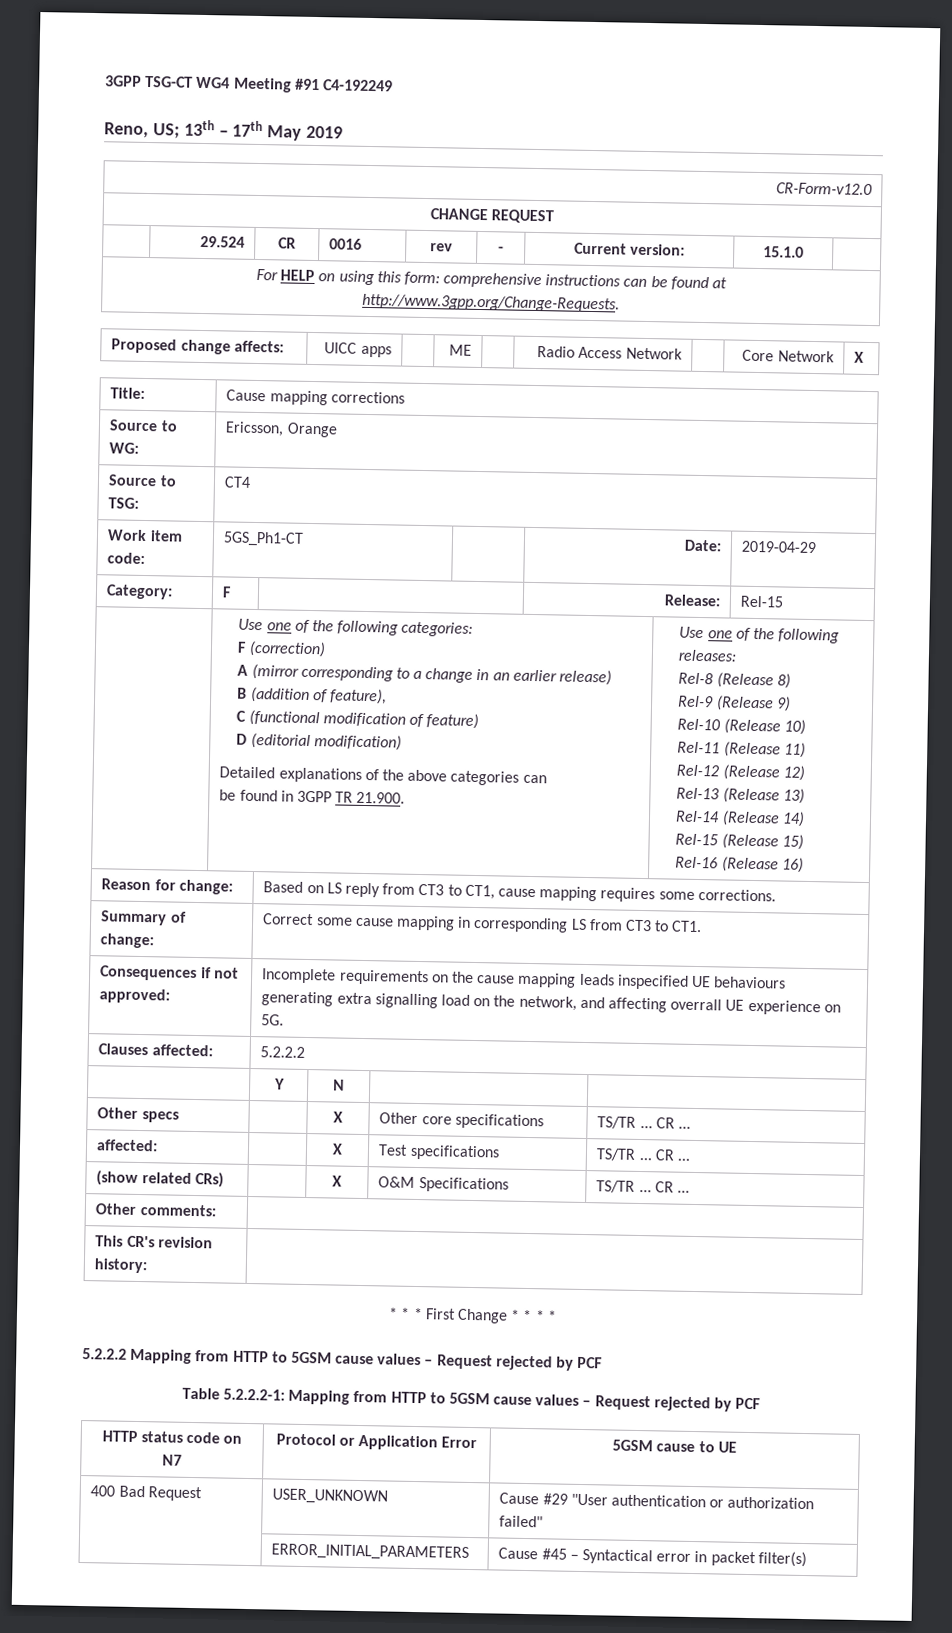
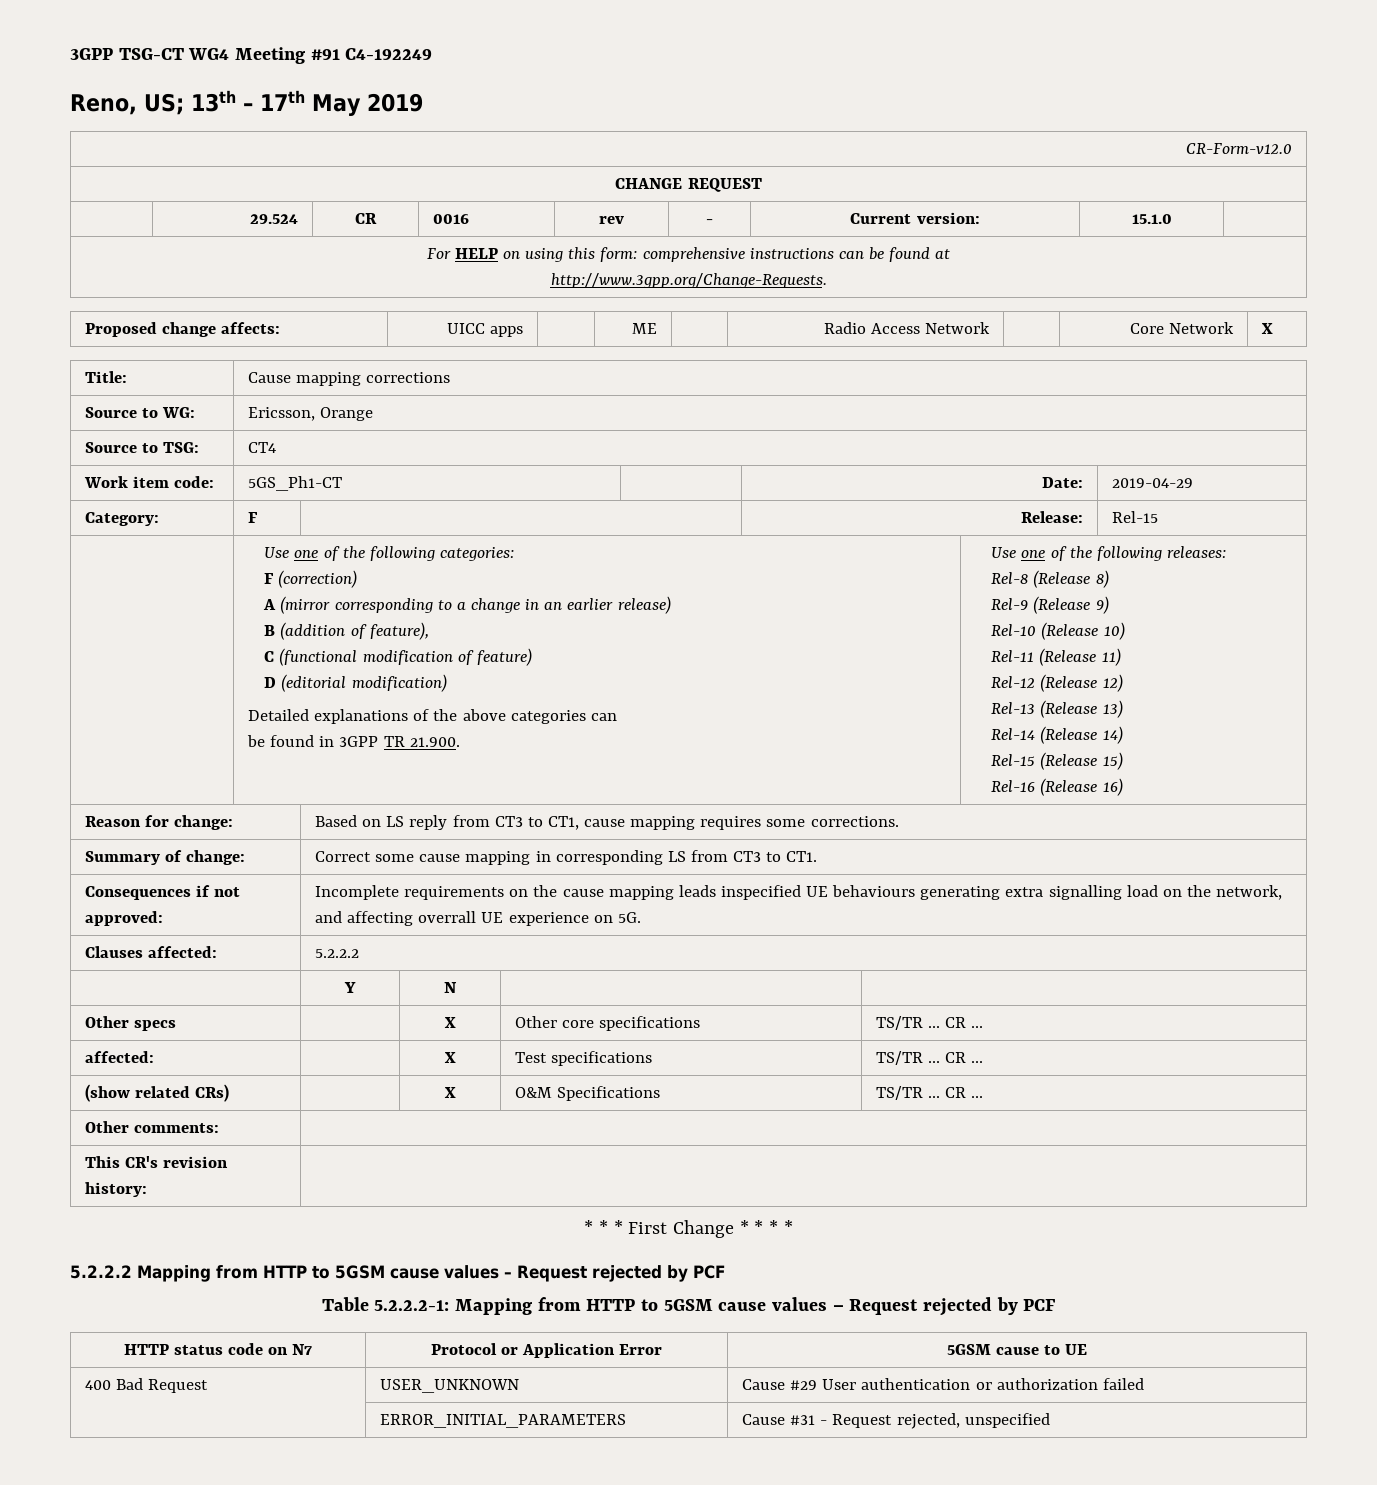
[570,1493,608,1506] "User -> [822,1379,857,1390] User
[499,1515,544,1528] failed" -> [1102,1378,1144,1390] failed
[541,1548,807,1568] #45 – Syntactical error in packet filter(s) -> [790,1413,1050,1429] #31 - Request rejected, unspecified

